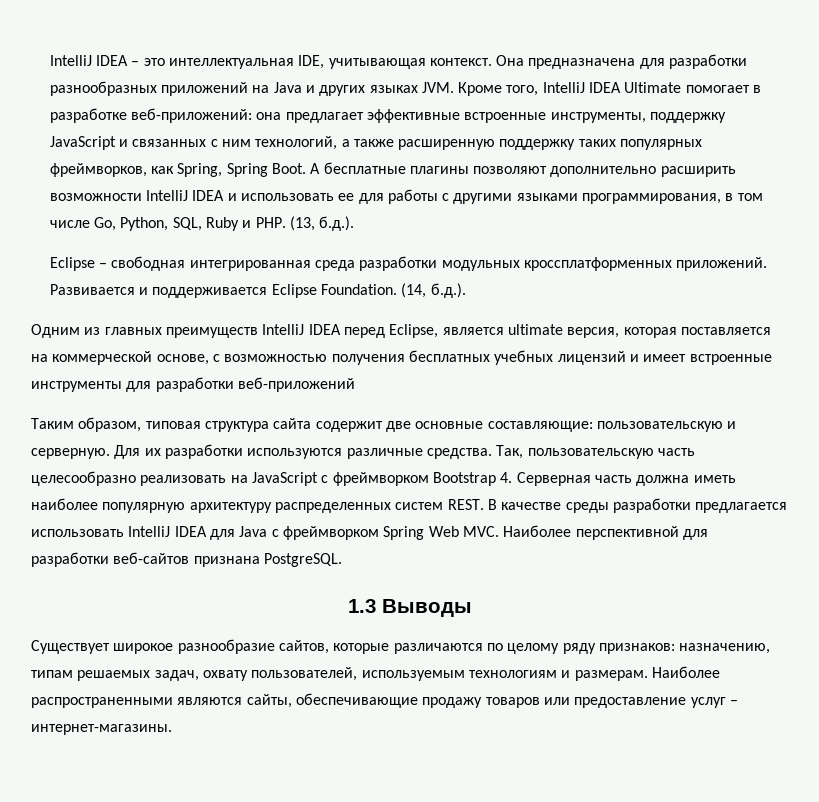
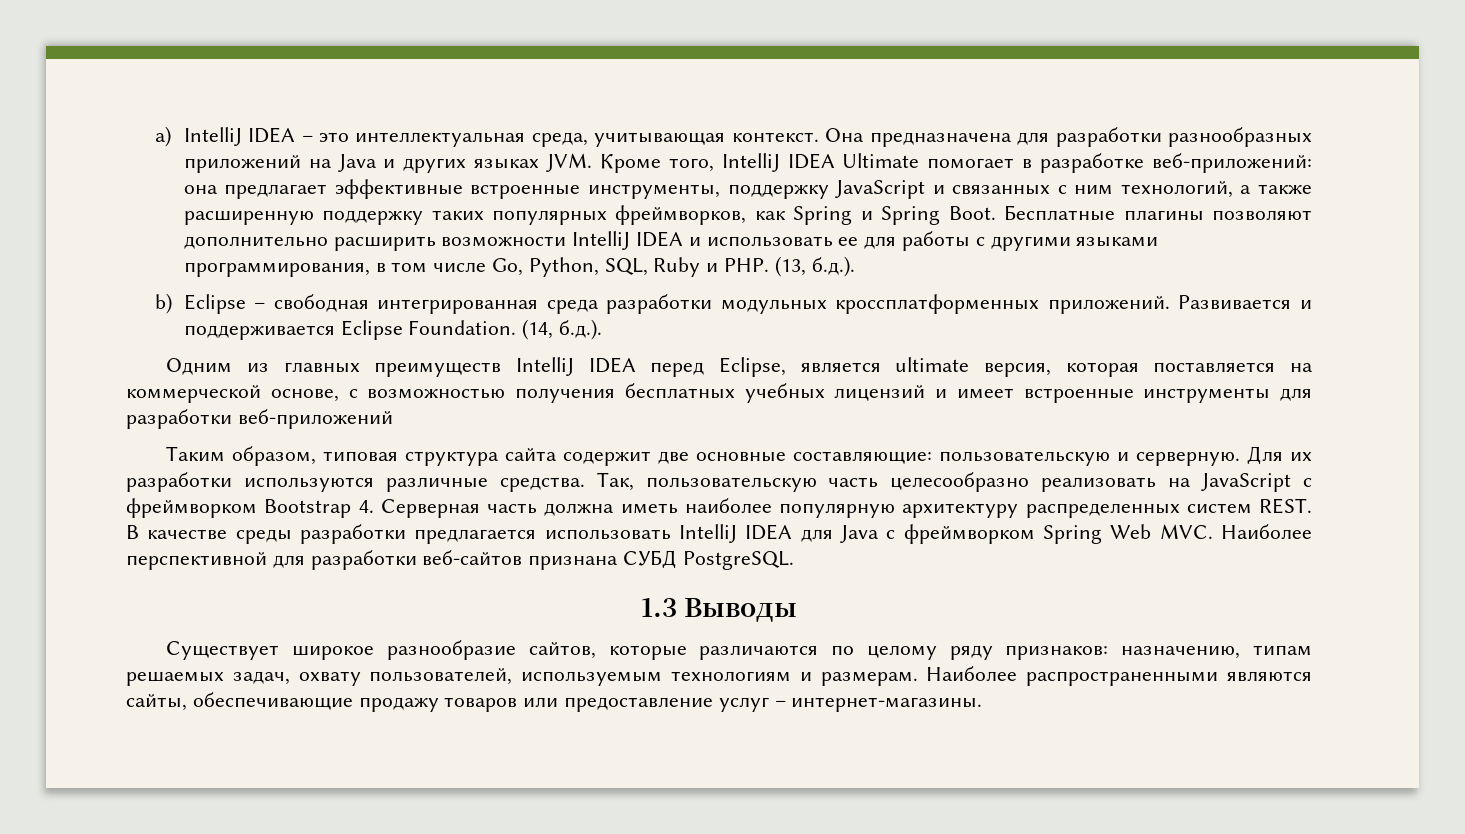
(49, 60) none -> [154,126,171,147] a)
[298,55,325,69] IDE, -> [531,132,588,147] среда,
[177,162,406,177] Spring, Spring Boot. А бесплатные -> [793,205,1116,225] Spring и Spring Boot. Бесплатные
(355, 223) none -> [154,293,172,314] b)
(260, 561) none -> [623,550,678,569] СУБД

